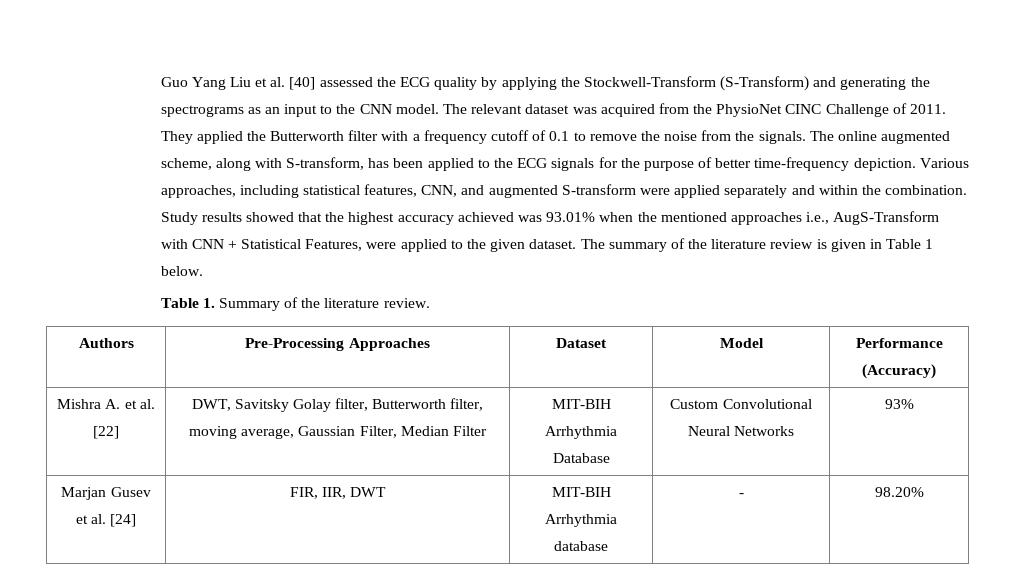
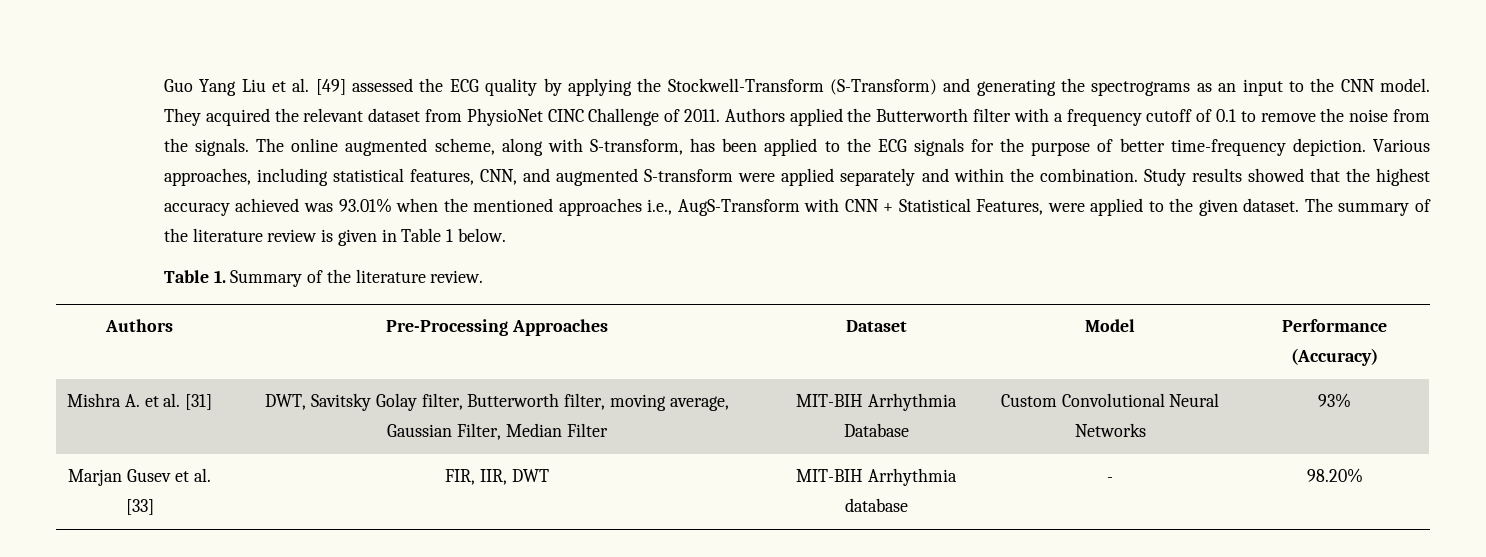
[289,77,316,90] [40] -> [315,79,346,95] [49]
[442,103,713,117] The relevant dataset was acquired from the -> [163,108,463,126] They acquired the relevant dataset from
[160,131,193,144] They -> [724,108,785,122] Authors
[93,426,119,439] [22] -> [184,394,212,410] [31]
[110,514,137,527] [24] -> [125,499,154,515] [33]

